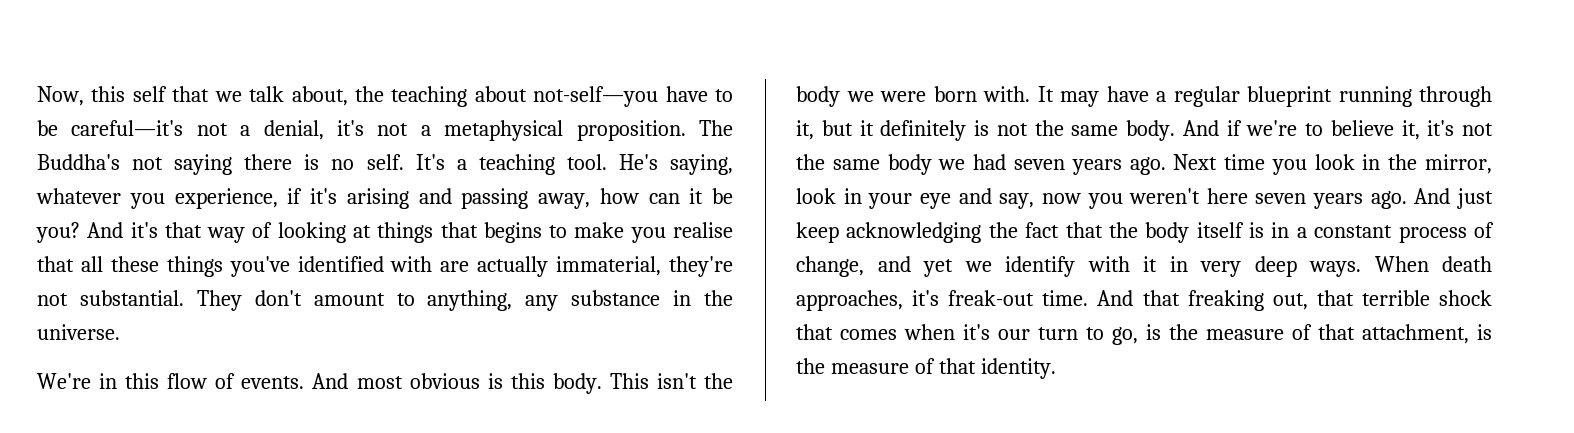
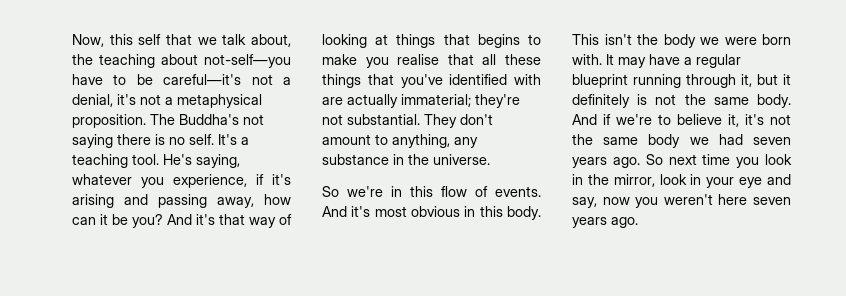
(223, 266) none -> [367,74,394,85] that
[556,256,662,276] immaterial, -> [401,94,471,107] immaterial;
[37,373,91,389] We're -> [322,186,383,197] So we're
(349, 381) none -> [351,206,371,217] it's
[487,373,503,389] is -> [464,206,476,217] in
[1173,154,1218,170] Next -> [645,154,697,165] So next
[1414,188,1493,209] [796,222,1494,243] [796,256,1492,277] [796,290,1492,311] [796,324,1492,345] [796,358,1056,379] And just keep acknowledging the fact that the body itself is in a constant process of change, and yet we identify with it in very deep ways. When death approaches, it's freak-out time. And that freaking out, that terrible shock that comes when it's our turn to go, is the measure of that attachment, is the measure of that identity. -> (638, 222) none

